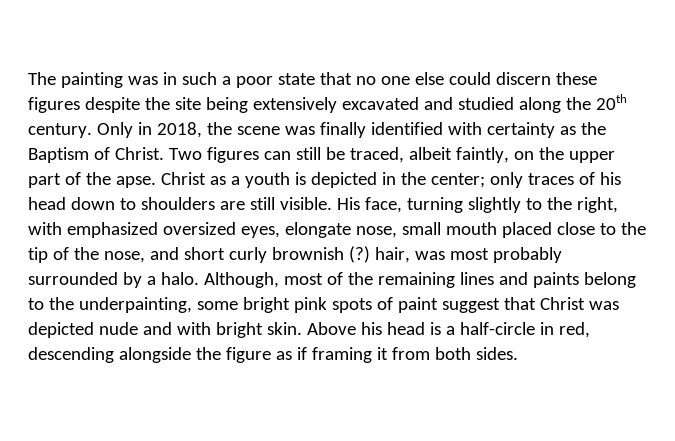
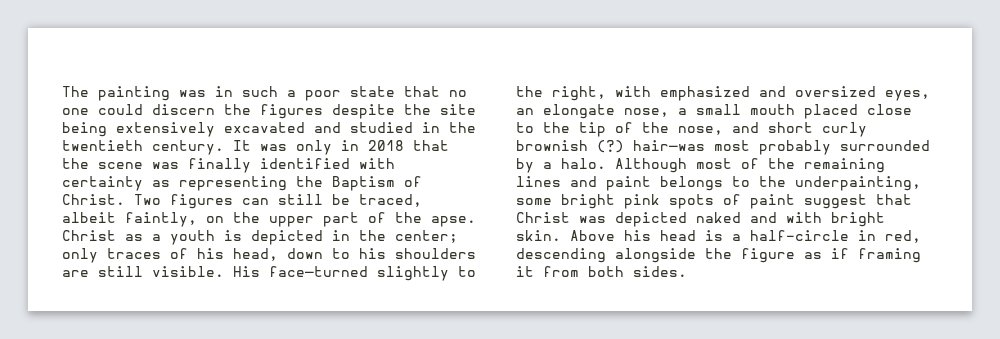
[414,72,444,85] else -> (89, 111) none
[555,72,597,85] these -> [224,104,251,115] the
[518,94,627,113] [28,122,202,138] along the 20th century. Only in 2018, -> [422,122,476,133] [62,140,449,155] in the twentieth century. It was only in 2018 that
(576, 130) none -> [179,176,287,191] representing
[28,197,66,210] head -> [233,248,278,261] head,
(136, 204) none -> [359,248,386,259] his
[364,197,463,213] face, turning -> [269,266,368,277] face—turned
(158, 230) none -> [759,86,786,97] and
(280, 232) none -> [516,108,534,115] an
(397, 232) none -> [678,108,687,115] a
[374,247,445,263] hair, was -> [633,140,705,151] hair—was
[203,272,279,288] Although, -> [615,158,687,173] Although
[532,272,636,288] paints belong -> [606,176,723,191] paint belongs
[98,322,138,335] nude -> [696,212,741,223] naked

